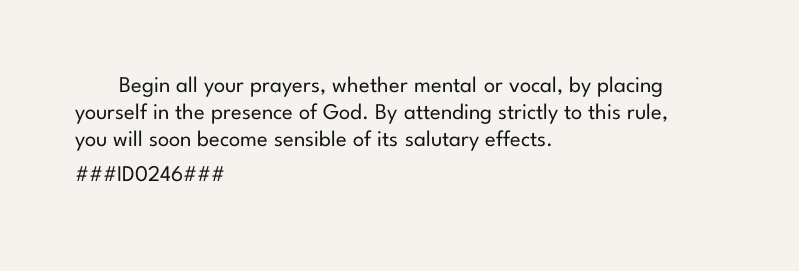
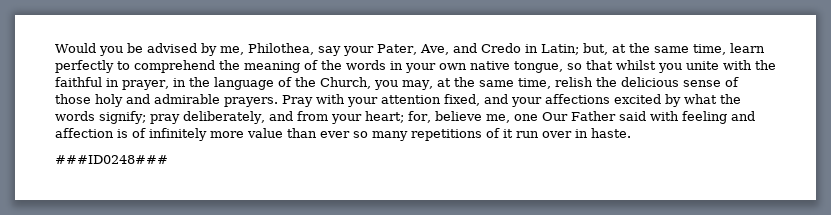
[119,76,663,97] [75,103,668,124] [75,130,553,151] [75,165,225,182] Begin all your prayers, whether mental or vocal, by placing yourself in the presence of God. By attending strictly to this rule, you will soon become sensible of its salutary effects. // ###ID0246### -> [55,43,765,56] [55,60,776,73] [55,77,739,90] [55,94,741,107] [55,111,755,124] [55,128,631,141] [55,155,168,164] Would you be advised by me, Philothea, say your Pater, Ave, and Credo in Latin; but, at the same time, learn perfectly to comprehend the meaning of the words in your own native tongue, so that whilst you unite with the faithful in prayer, in the language of the Church, you may, at the same time, relish the delicious sense of those holy and admirable prayers. Pray with your attention fixed, and your affections excited by what the words signify; pray deliberately, and from your heart; for, believe me, one Our Father said with feeling and affection is of infinitely more value than ever so many repetitions of it run over in haste. // ###ID0248###

